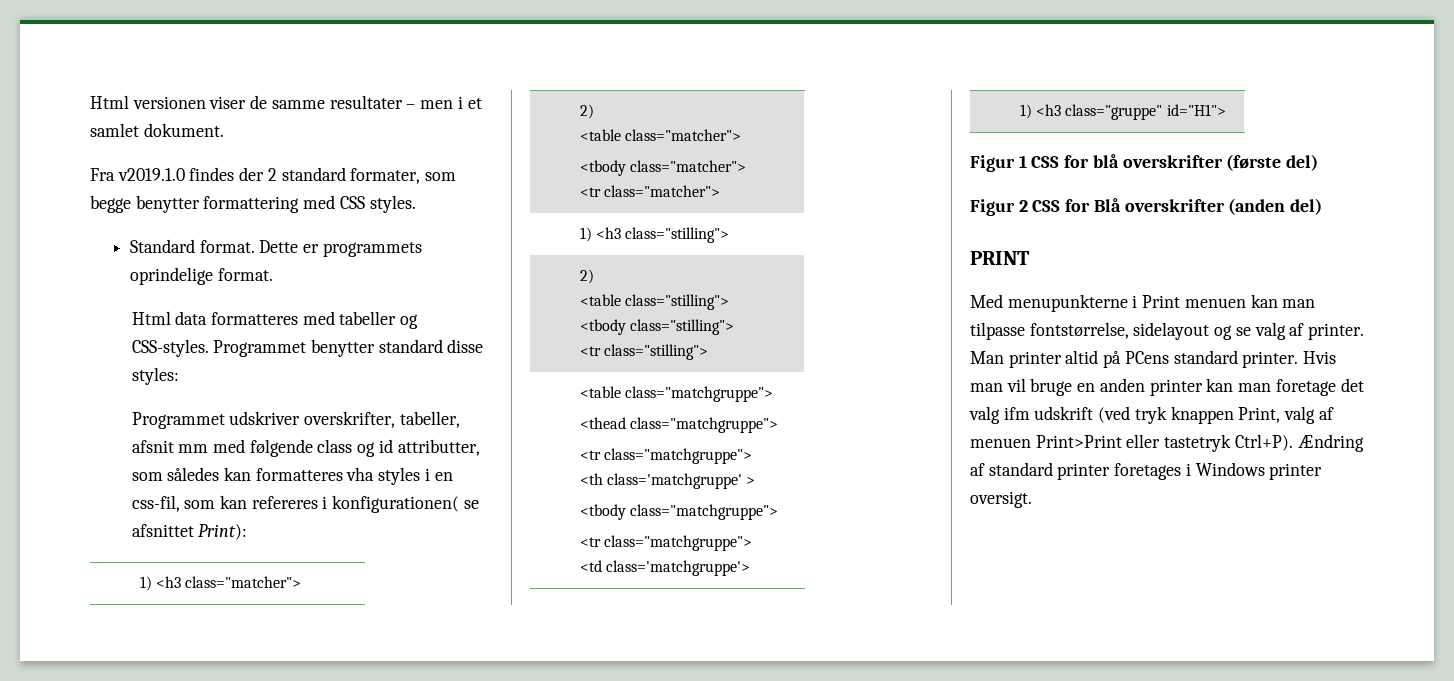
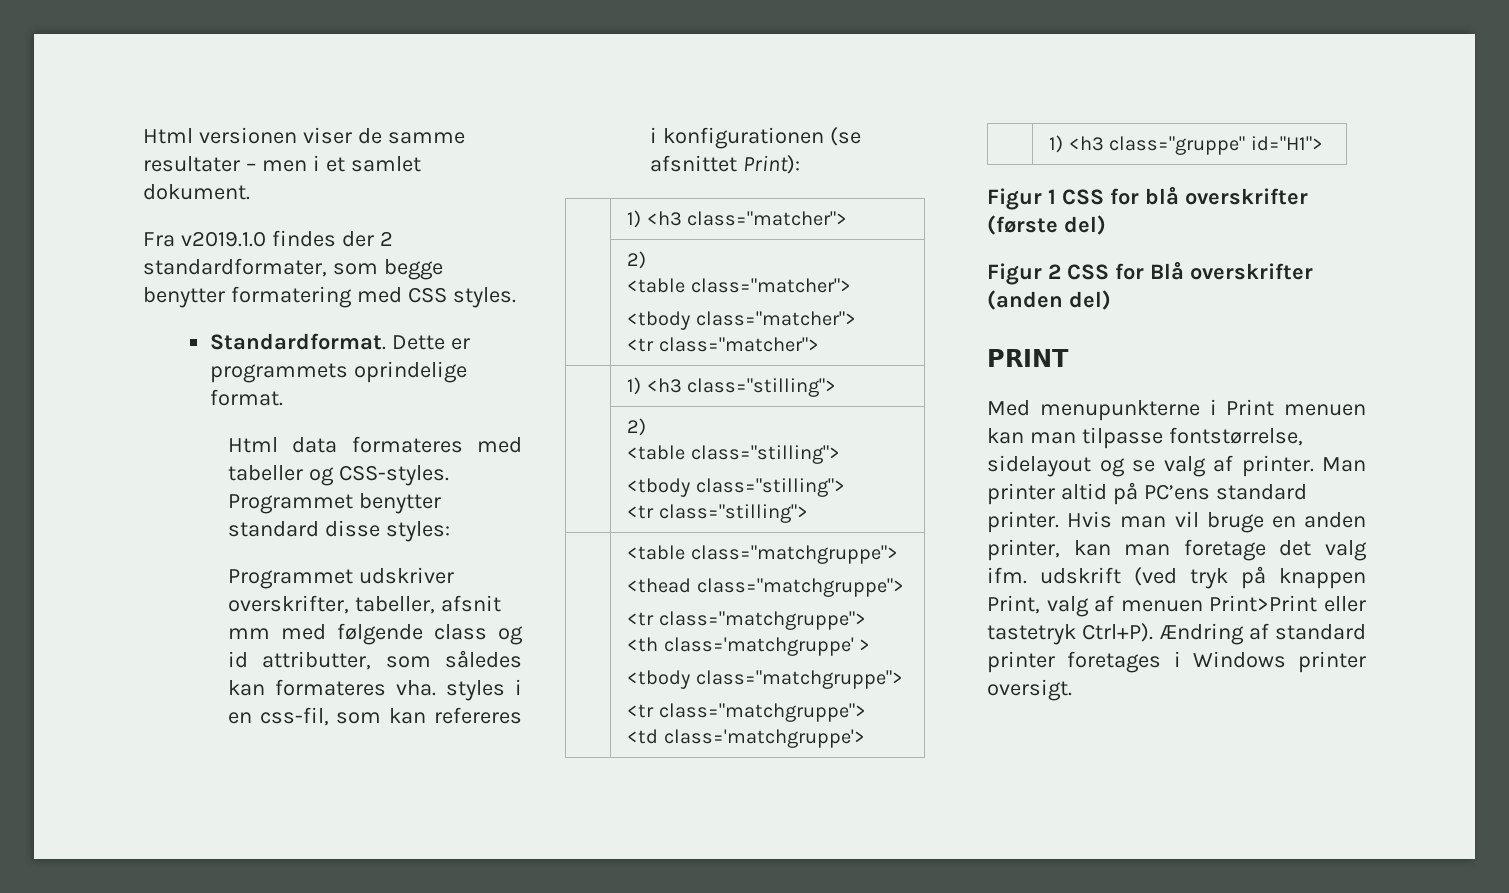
[281,167,421,184] standard formater, -> [143,258,327,277] standardformater,
[203,196,300,213] formattering -> [230,286,352,308] formatering
[130,239,255,253] Standard format. -> [209,333,386,350] Standardformat.
[210,312,298,325] formatteres -> [351,436,463,453] formateres
[255,467,375,481] formatteres vha -> [274,679,436,696] formateres vha.
[332,495,479,513] konfigurationen( se -> [662,127,861,149] konfigurationen (se
[1124,351,1169,364] PCens -> [1143,484,1210,500] PC’ens
[1149,379,1203,396] printer -> [987,539,1060,561] printer,
[1003,407,1030,420] ifm -> [987,567,1027,584] ifm.
(1167, 415) none -> [1241,566,1266,589] på

